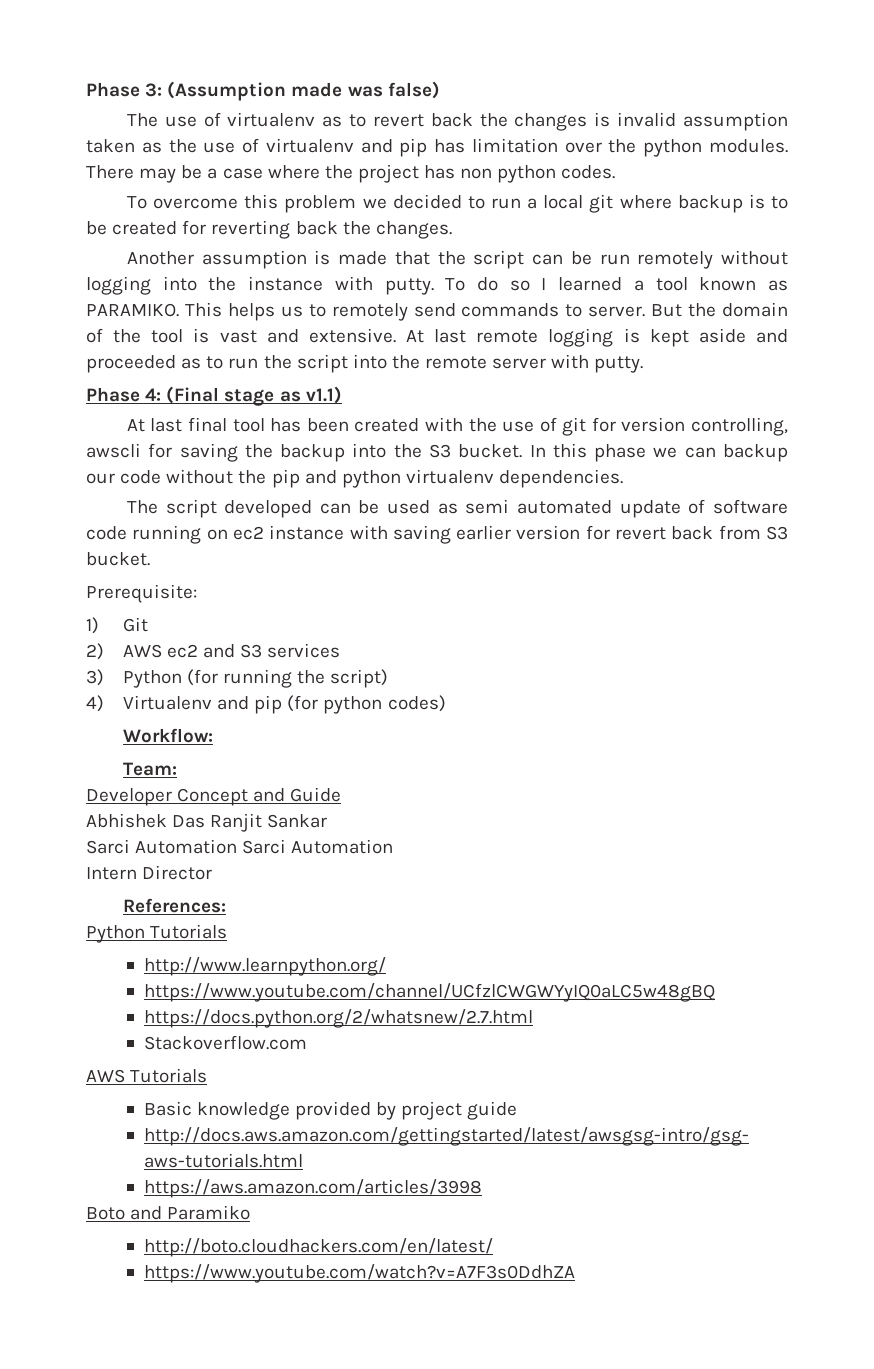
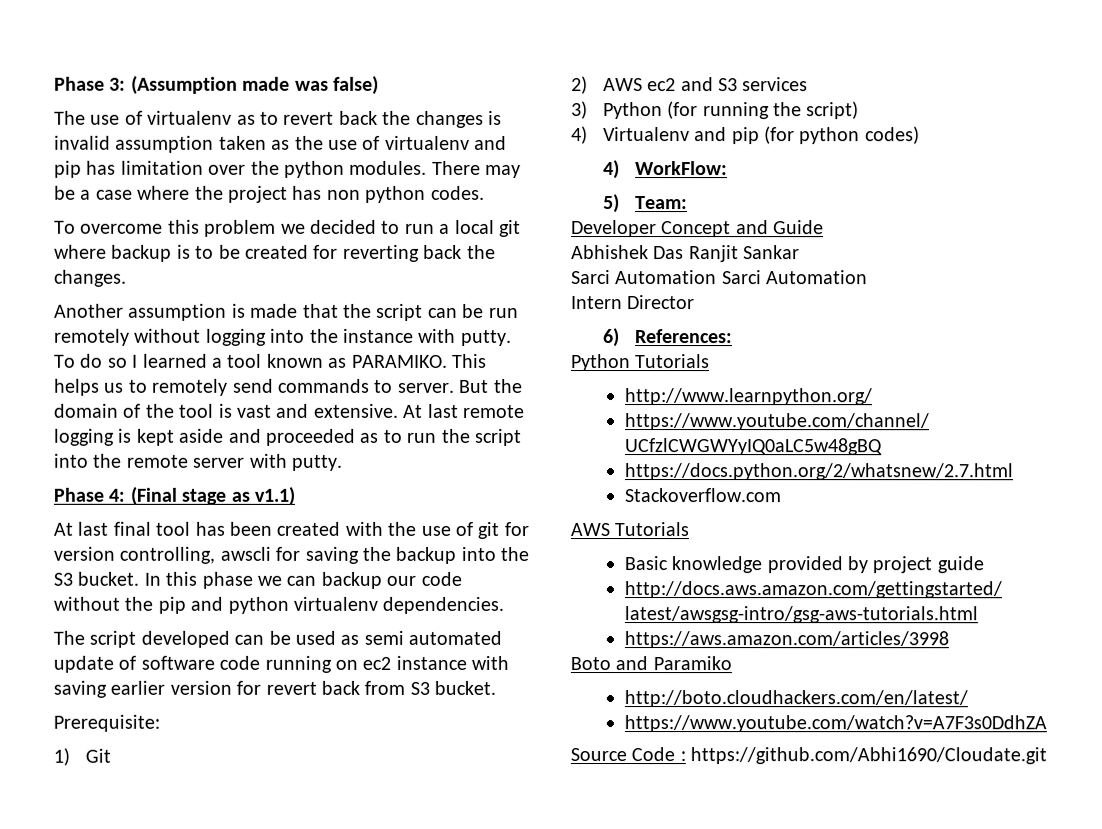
[122,728,213,743] Workflow: // -> [602,160,728,180] [602,194,620,214] 4) WorkFlow: // 5)
(213, 872) none -> [602,328,620,348] 6)
(575, 1273) none -> [570,747,1048,765] // Source Code : https://github.com/Abhi1690/Cloudate.git

